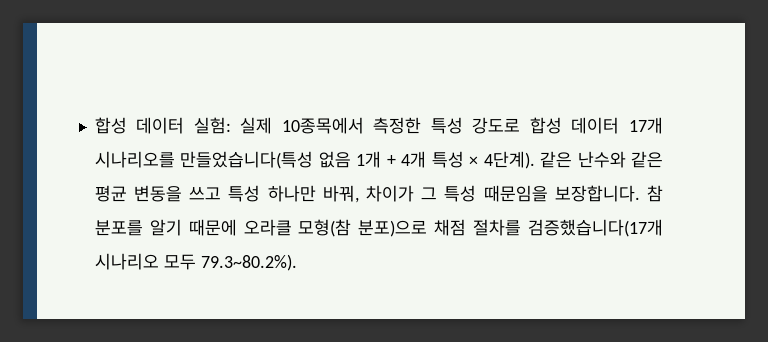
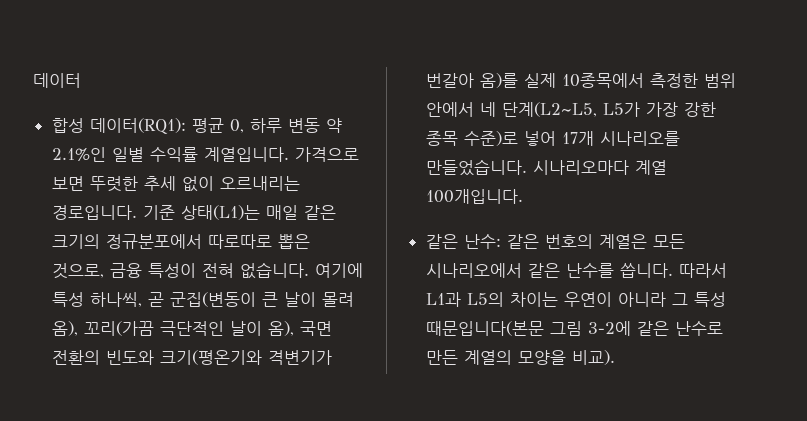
[94,117,663,134] [94,151,664,169] [94,185,663,203] [94,219,664,237] [94,253,297,271] 합성 데이터 실험: 실제 10종목에서 측정한 특성 강도로 합성 데이터 17개 시나리오를 만들었습니다(특성 없음 1개 + 4개 특성 × 4단계). 같은 난수와 같은 평균 변동을 쓰고 특성 하나만 바꿔, 차이가 그 특성 때문임을 보장합니다. 참 분포를 알기 때문에 오라클 모형(참 분포)으로 채점 절차를 검증했습니다(17개 시나리오 모두 79.3~80.2%). -> [33,73,81,88] [51,118,342,134] [51,147,359,162] [51,176,300,192] [51,205,336,220] [51,234,310,249] [51,262,363,279] [51,292,354,307] [51,321,332,336] [51,350,332,365] [425,73,736,88] [425,102,716,117] [425,131,680,146] [425,159,667,176] [425,189,523,204] [425,234,685,249] [425,263,727,278] [425,292,726,307] [425,321,723,336] [425,350,615,365] 데이터 // 합성 데이터(RQ1): 평균 0, 하루 변동 약 2.1%인 일별 수익률 계열입니다. 가격으로 보면 뚜렷한 추세 없이 오르내리는 경로입니다. 기준 상태(L1)는 매일 같은 크기의 정규분포에서 따로따로 뽑은 것으로, 금융 특성이 전혀 없습니다. 여기에 특성 하나씩, 곧 군집(변동이 큰 날이 몰려 옴), 꼬리(가끔 극단적인 날이 옴), 국면 전환의 빈도와 크기(평온기와 격변기가 번갈아 옴)를 실제 10종목에서 측정한 범위 안에서 네 단계(L2~L5, L5가 가장 강한 종목 수준)로 넣어 17개 시나리오를 만들었습니다. 시나리오마다 계열 100개입니다. // 같은 난수: 같은 번호의 계열은 모든 시나리오에서 같은 난수를 씁니다. 따라서 L1과 L5의 차이는 우연이 아니라 그 특성 때문입니다(본문 그림 3-2에 같은 난수로 만든 계열의 모양을 비교).

